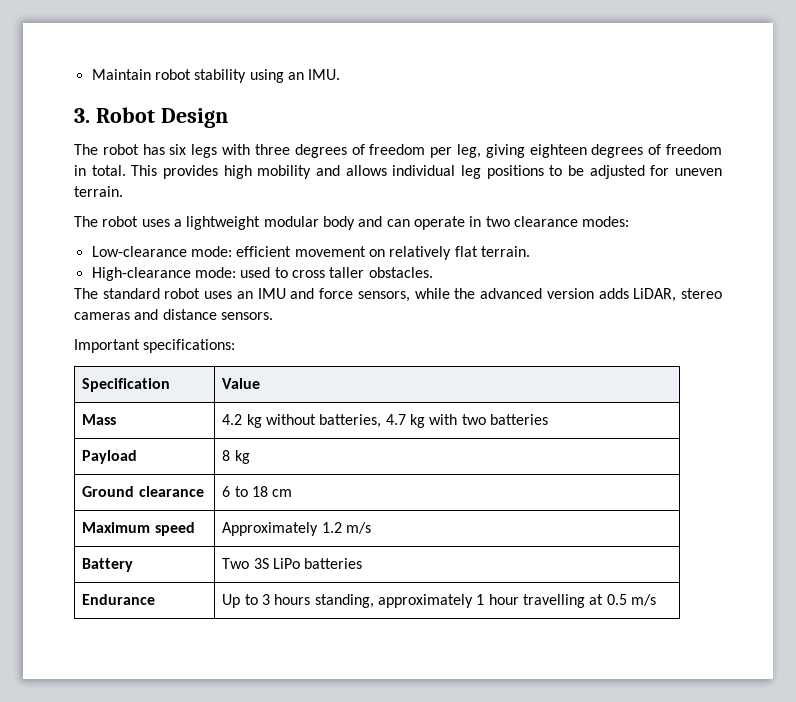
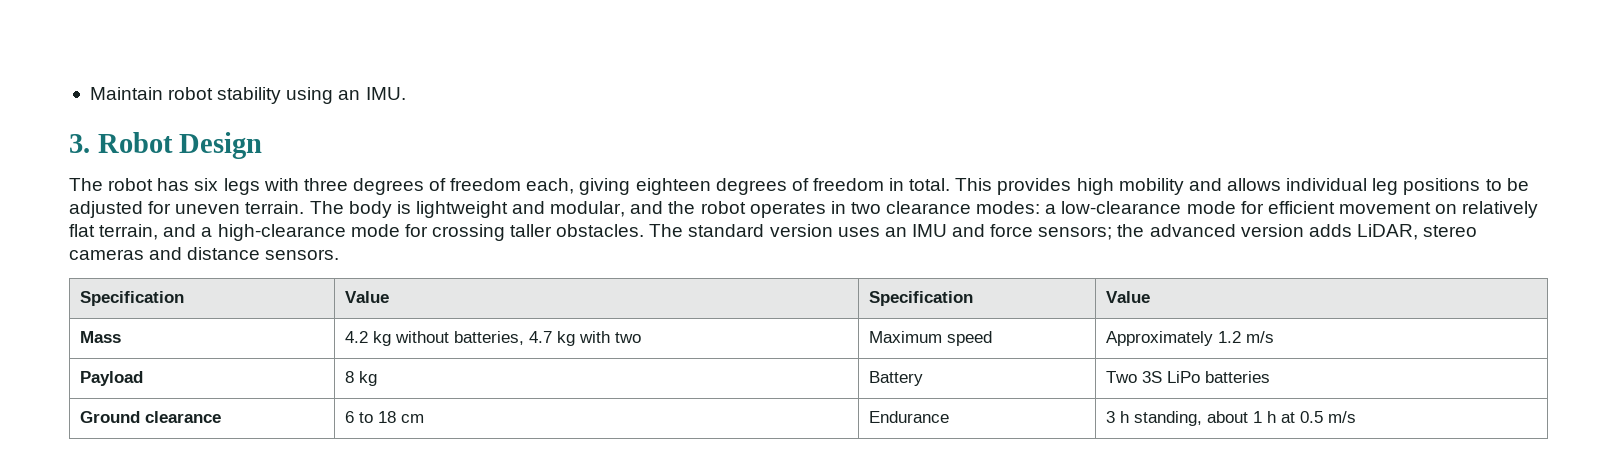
[430,144,481,158] per leg, -> [526,178,575,194] each,
[74,216,465,230] // The robot uses a lightweight modular body and can operate -> [309,201,826,218] The body is lightweight and modular, and the robot operates
[91,246,232,257] // Low-clearance mode: -> [1045,201,1264,214] a low-clearance mode for
[480,246,530,257] [91,267,325,281] terrain. // High-clearance mode: used to cross -> [99,224,505,241] terrain, and a high-clearance mode for crossing
(433, 272) // -> (645, 230) none
[164,288,201,299] robot -> [769,224,833,237] version
[357,288,450,302] sensors, while -> [1038,226,1113,240] sensors;
[74,339,236,353] [82,378,171,392] [222,378,261,389] // Important specifications: // Specification | Value -> [79,291,184,306] [344,291,389,303] [868,291,973,306] [1105,291,1150,303] // Specification | Value | Specification | Value
[489,414,548,425] [82,450,138,464] [222,450,250,464] batteries // Payload | 8 kg -> [868,331,992,346] [1105,331,1274,346] [79,371,143,386] [344,371,377,386] [868,371,923,386] [1105,371,1270,383] | Maximum speed | Approximately 1.2 m/s // Payload | 8 kg | Battery | Two 3S LiPo batteries
[82,522,195,536] [222,522,372,536] [82,558,134,572] [222,558,363,569] [82,594,156,605] [222,594,585,608] // Maximum speed | Approximately 1.2 m/s // Battery | Two 3S LiPo batteries // Endurance | Up to 3 hours standing, approximately 1 hour travelling -> [868,411,949,423] [1105,411,1276,426] | Endurance | 3 h standing, about 1 h

